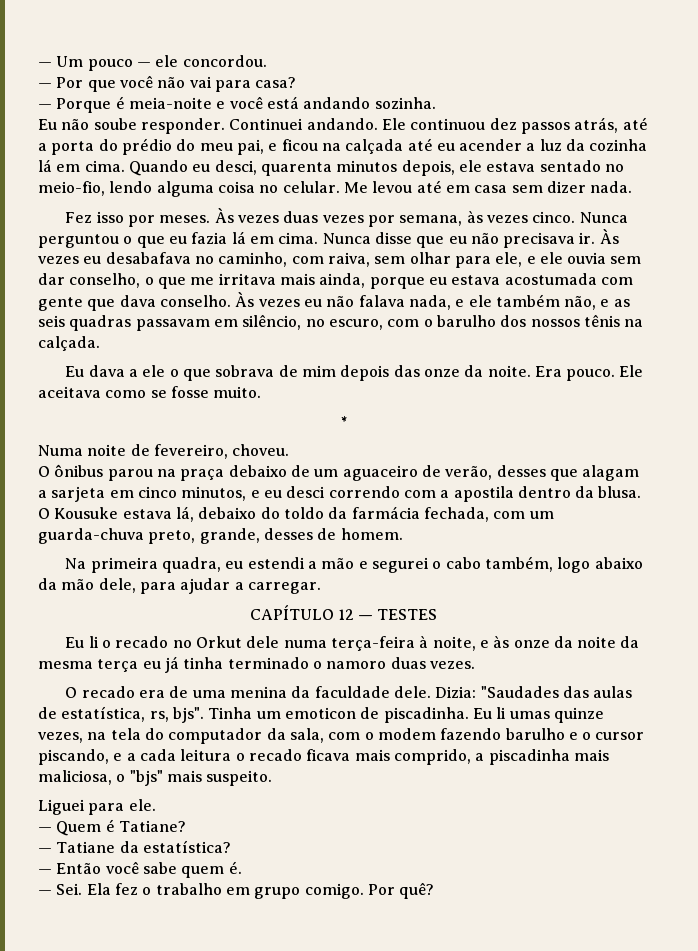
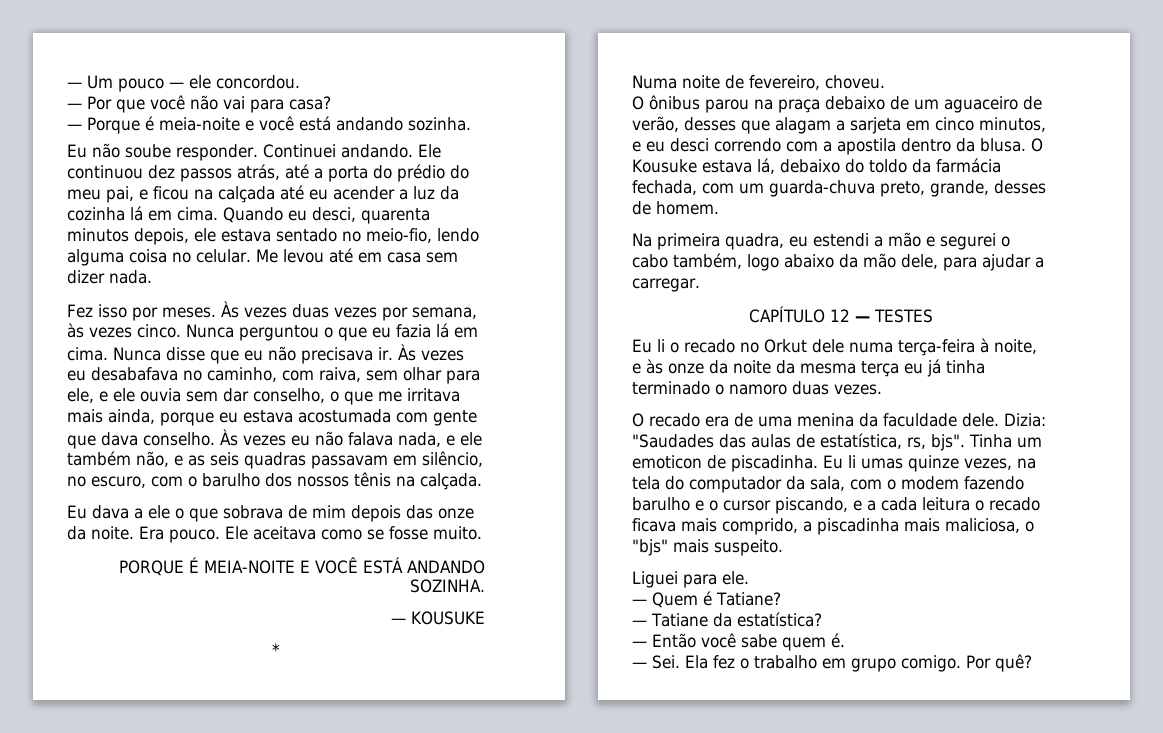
(262, 392) none -> [119,557,485,576] [410,579,485,593] [391,611,486,625] // PORQUE É MEIA-NOITE E VOCÊ ESTÁ ANDANDO SOZINHA. // — KOUSUKE

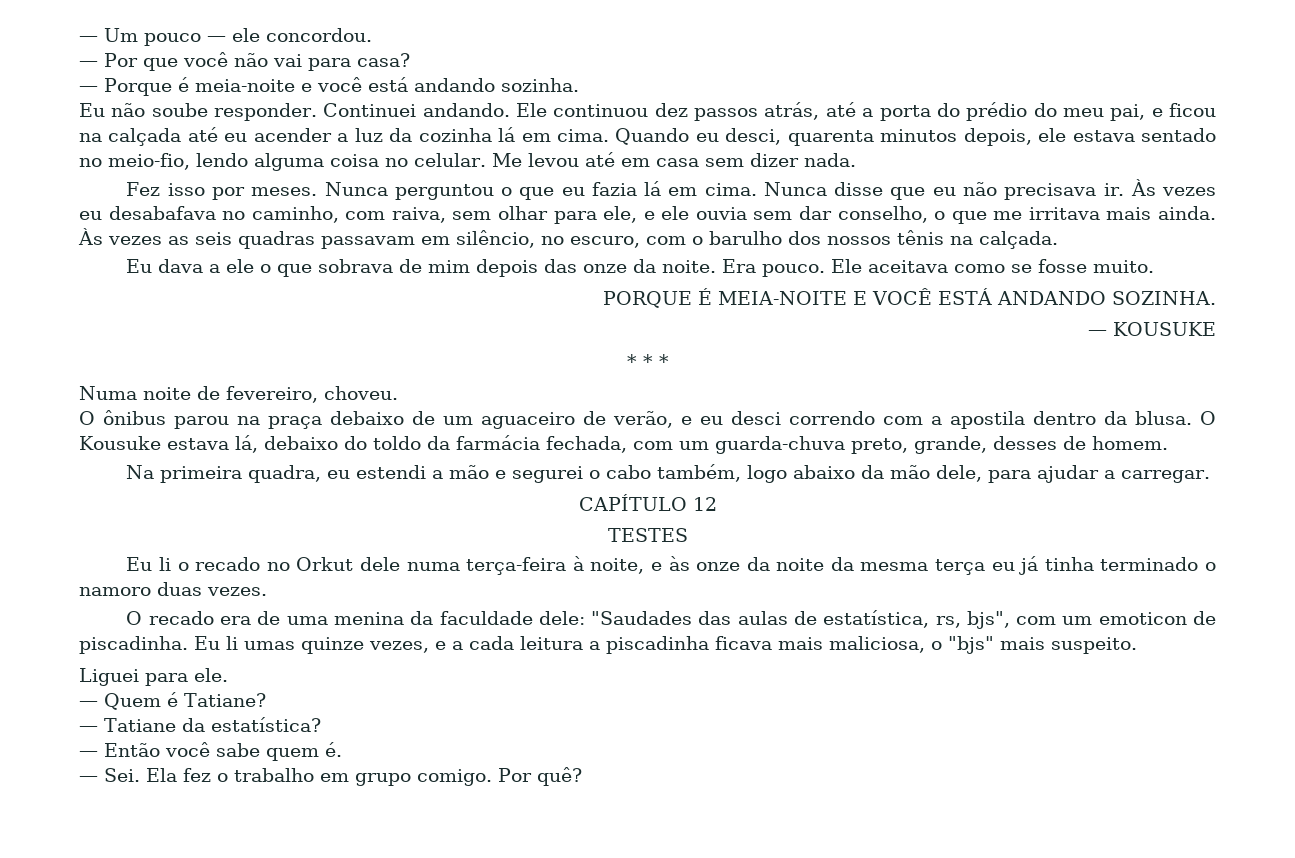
[220,301,477,321] [67,323,181,338] Às vezes duas vezes por semana, às vezes cinco. -> (318, 191) none
[108,409,477,426] [67,429,482,449] [67,451,183,467] ainda, porque eu estava acostumada com gente que dava conselho. Às vezes eu não falava nada, e ele também não, e -> [1157,206,1216,220] [78,228,162,245] ainda. Às vezes
(280, 649) none -> [642,354,669,368] * *
[684,117,1046,134] desses que alagam a sarjeta em cinco minutos, -> (673, 419) none
[855,316,870,322] — -> (717, 504) //
[962,413,1046,427] dele. Dizia: -> [538,611,585,625] dele:
[931,434,1012,451] bjs". Tinha -> [966,611,1057,629] bjs", com
[1017,458,1036,469] [632,476,1024,493] [632,497,1040,514] [632,518,798,535] na tela do computador da sala, com o modem fazendo barulho e o cursor piscando, e a cada leitura o recado ficava mais comprido, -> [435,636,583,650] e a cada leitura
(899, 526) none -> [715,636,772,650] ficava

